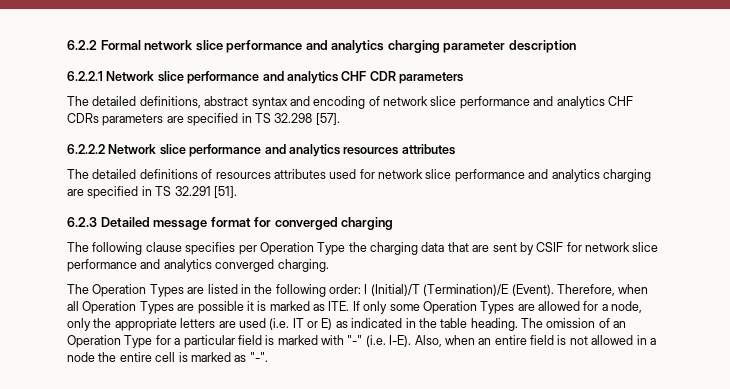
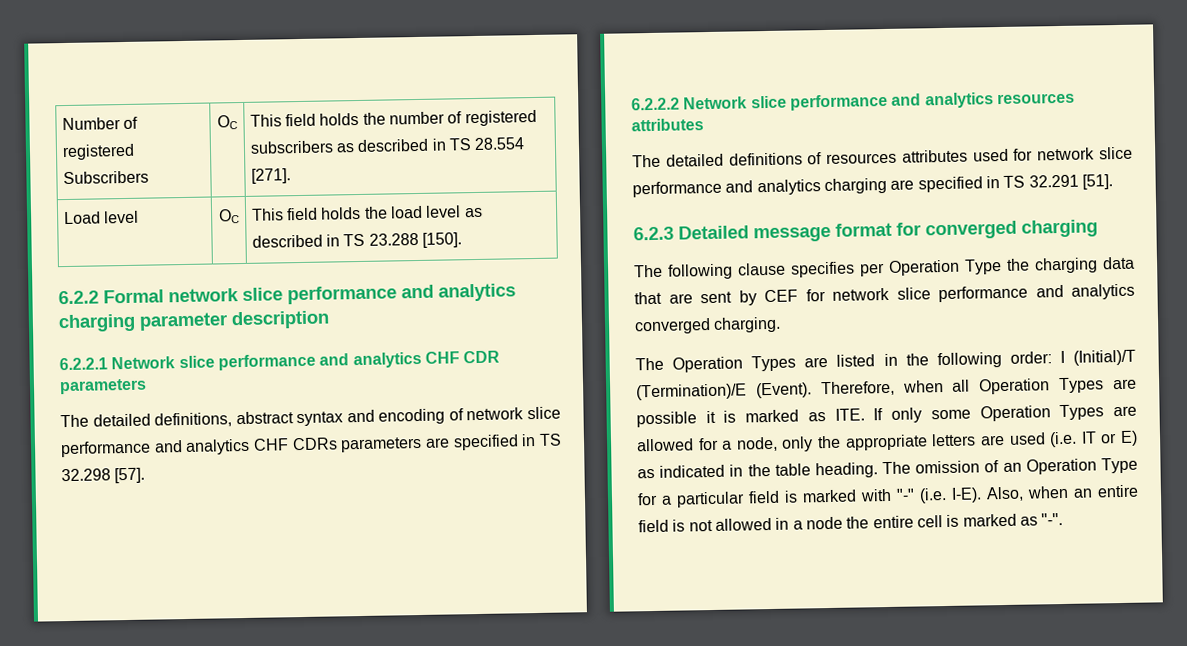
(67, 45) none -> [61,116,138,131] [61,143,135,161] [62,170,149,185] [216,115,238,130] [249,109,537,127] [249,137,526,154] [250,168,291,184] [63,210,139,225] [218,209,240,224] [250,205,483,221] [251,232,462,248] Number of registered Subscribers | OC | This field holds the number of registered subscribers as described in TS 28.554 [271]. // Load level | OC | This field holds the load level as described in TS 23.288 [150]. //
[536,242,564,252] CSIF -> [764,289,798,303] CEF

